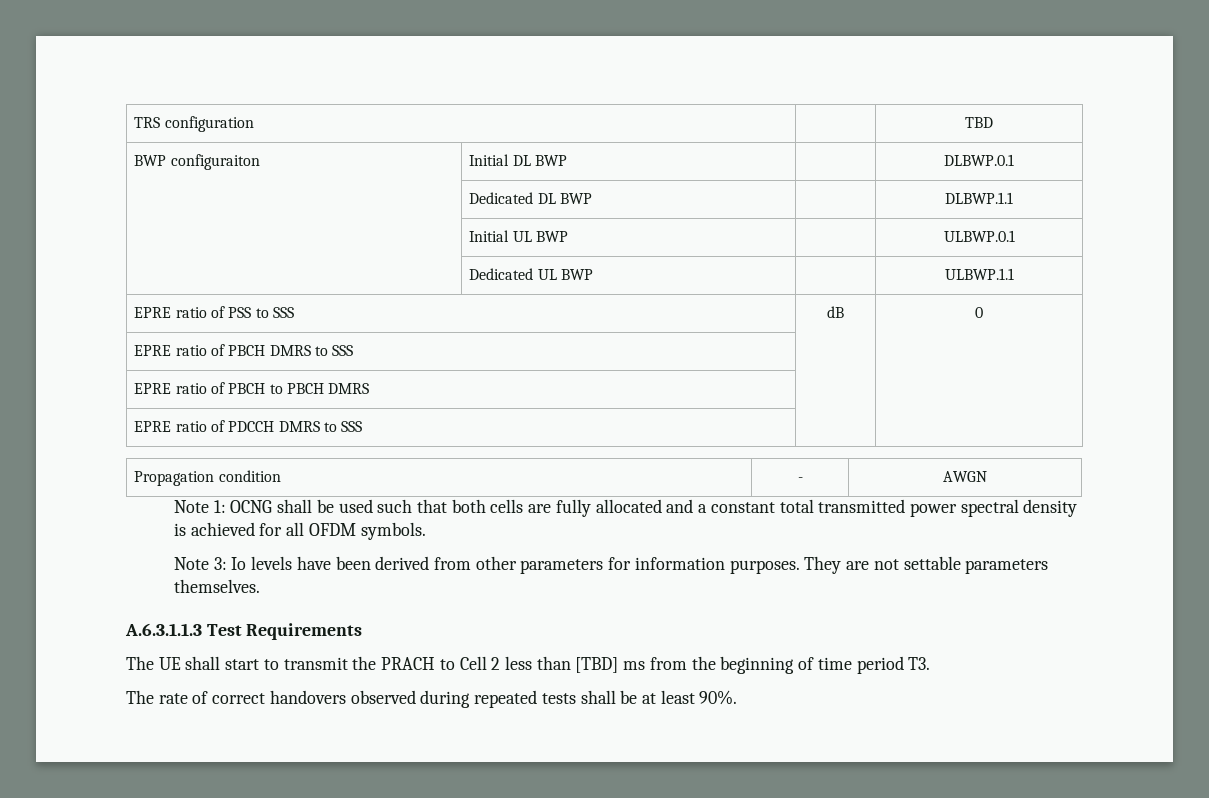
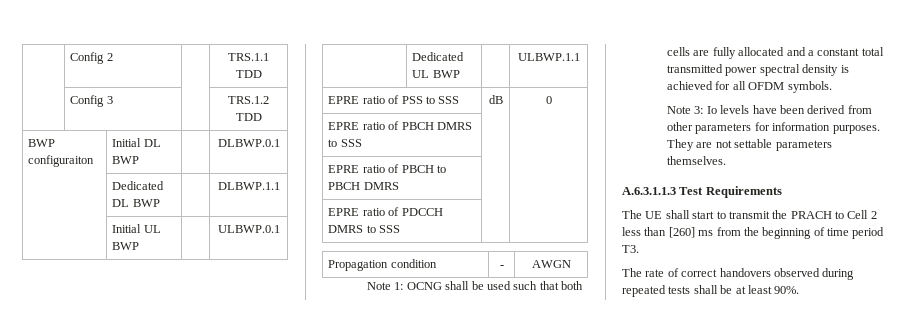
[134,116,254,132] [965,117,993,128] TRS configuration | | TBD -> [70,52,113,64] [228,53,269,61] [235,70,262,78] [70,95,113,107] [228,96,269,104] [235,113,262,121] | Config 2 | | TRS.1.1 TDD // | Config 3 | | TRS.1.2 TDD
[575,657,619,673] [TBD] -> [668,227,695,238] [260]

